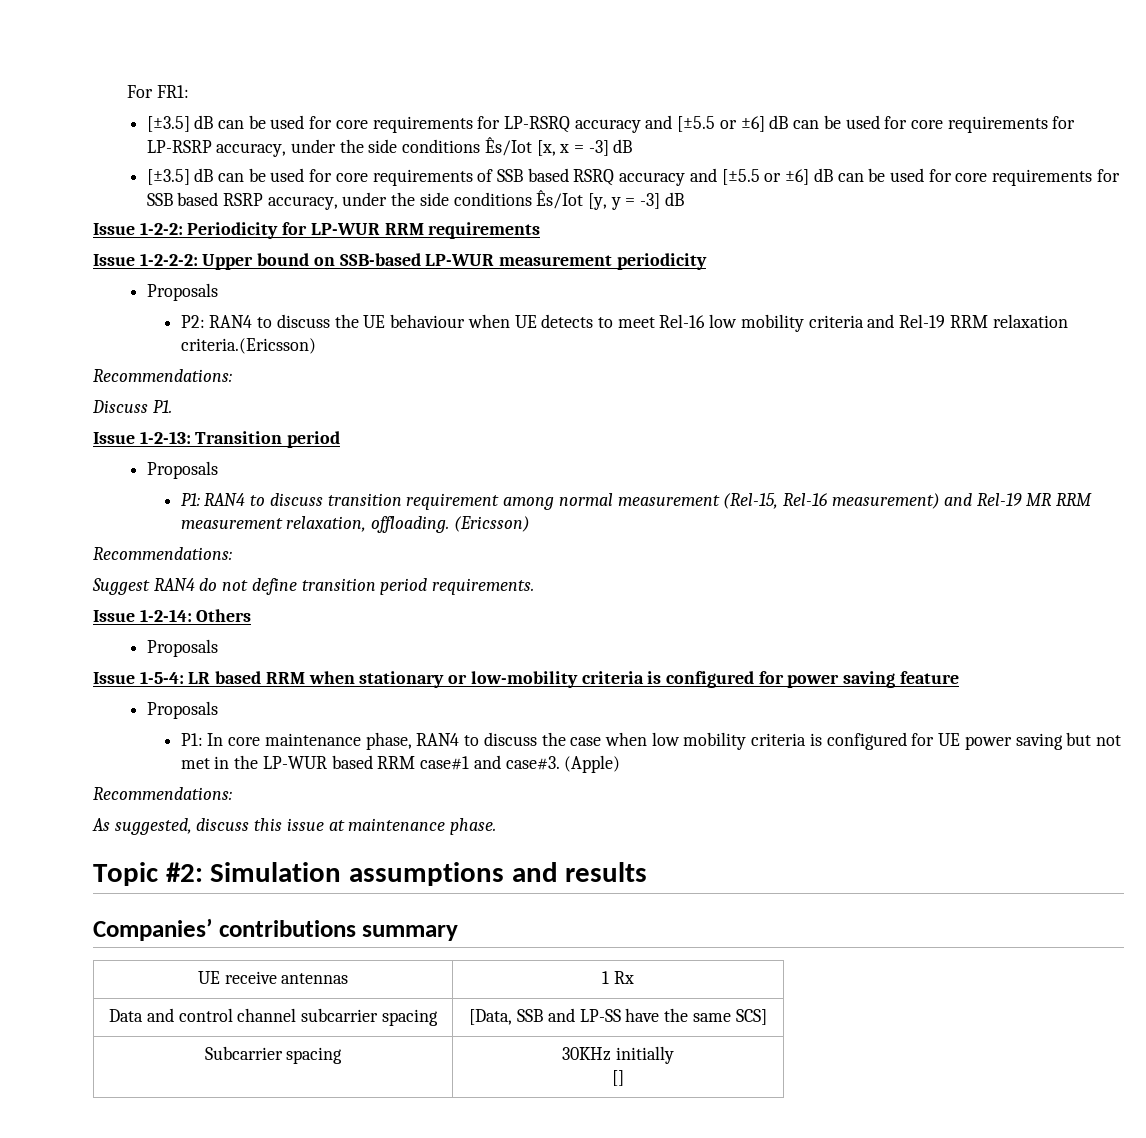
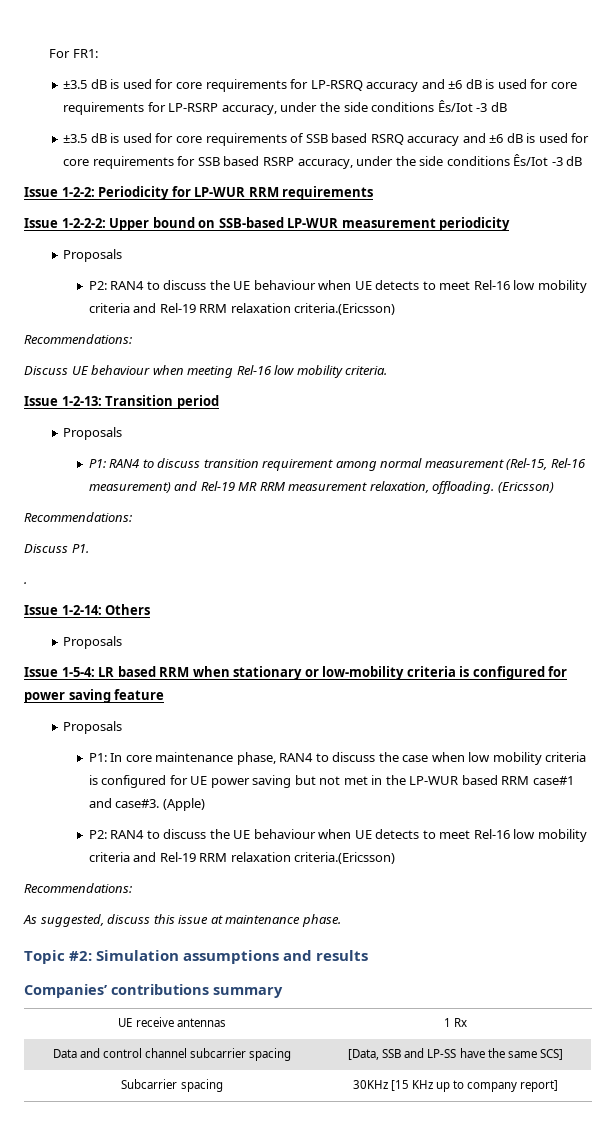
[146,115,266,132] [±3.5] dB can be -> [63,79,120,89] ±3.5 dB is
[677,115,841,132] [±5.5 or ±6] dB can be -> [448,79,495,89] ±6 dB is
[536,139,633,156] [146,168,266,185] [x, x = -3] dB // [±3.5] dB can be -> [476,102,507,112] [63,133,120,143] -3 dB // ±3.5 dB is
[721,168,886,185] [±5.5 or ±6] dB can be -> [489,133,536,143] ±6 dB is
[588,193,661,210] [y, y = -3] -> [551,157,563,166] -3
[152,400,172,413] P1. -> [71,365,388,378] UE behaviour when meeting Rel-16 low mobility criteria.
[92,578,535,595] Suggest RAN4 do not define transition period requirements. -> [24,544,89,553] [24,582,27,584] Discuss P1. // .
(621, 764) none -> [88,829,587,842] [88,852,396,864] // P2: RAN4 to discuss the UE behaviour when UE detects to meet Rel-16 low mobility criteria and Rel-19 RRM relaxation criteria.(Ericsson)
[615,1046,674,1064] [612,1070,624,1086] initially // [] -> [390,1080,559,1092] [15 KHz up to company report]

